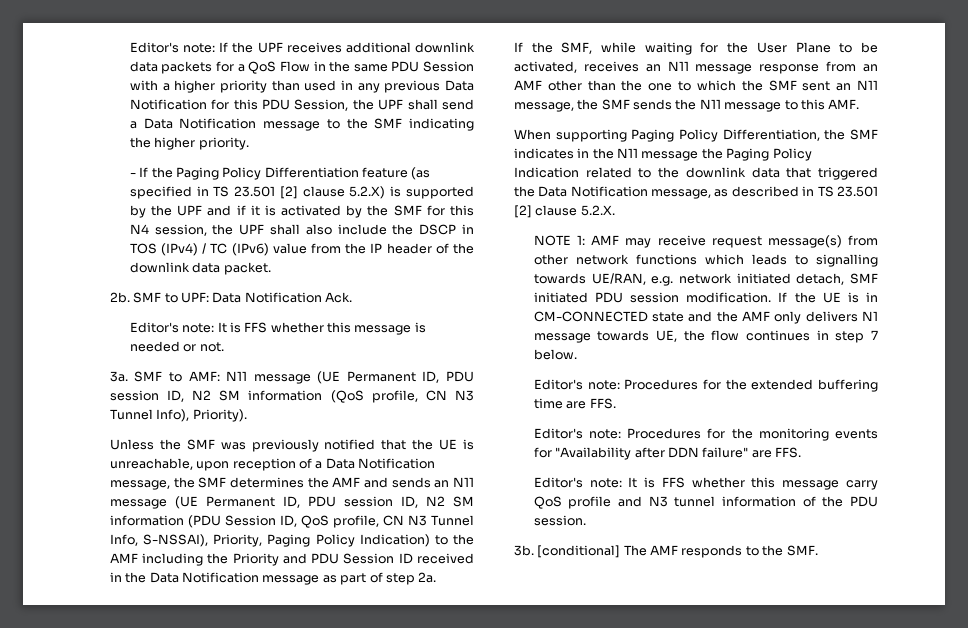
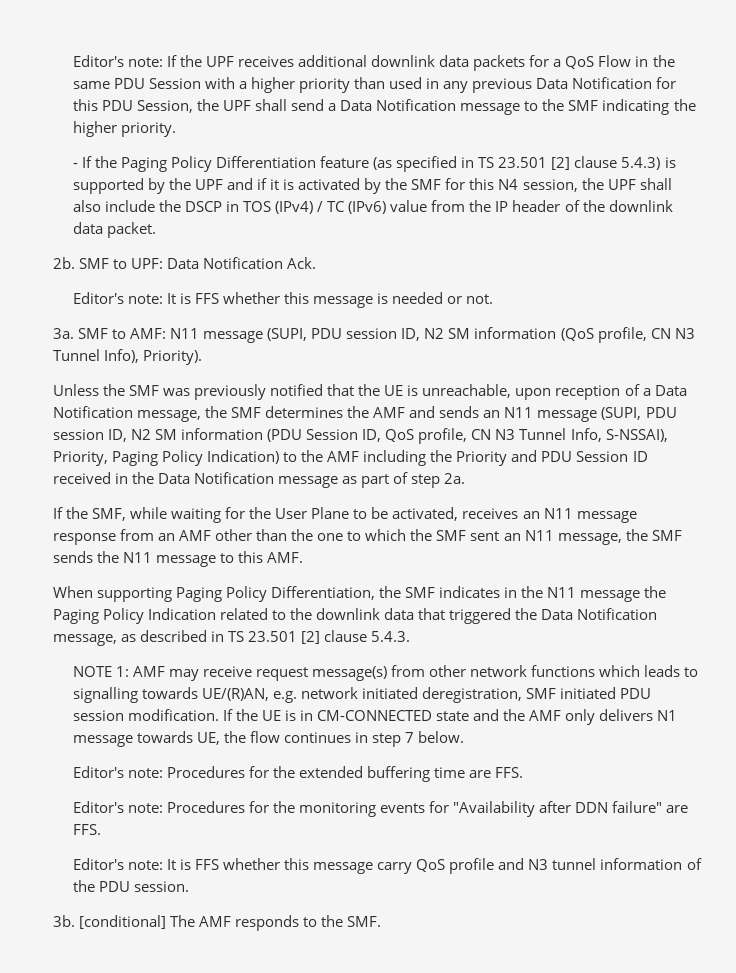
[349,186,386,199] 5.2.X) -> [621,157,661,170] 5.4.3)
[317,371,440,384] (UE Permanent ID, -> [267,328,308,341] (SUPI,
[174,496,300,509] (UE Permanent ID, -> [601,407,642,420] (SUPI,
[580,205,615,216] 5.2.X. -> [371,631,411,642] 5.4.3.
[591,273,646,285] UE/RAN, -> [201,688,269,701] UE/(R)AN,
[796,273,845,285] detach, -> [422,687,523,703] deregistration,

